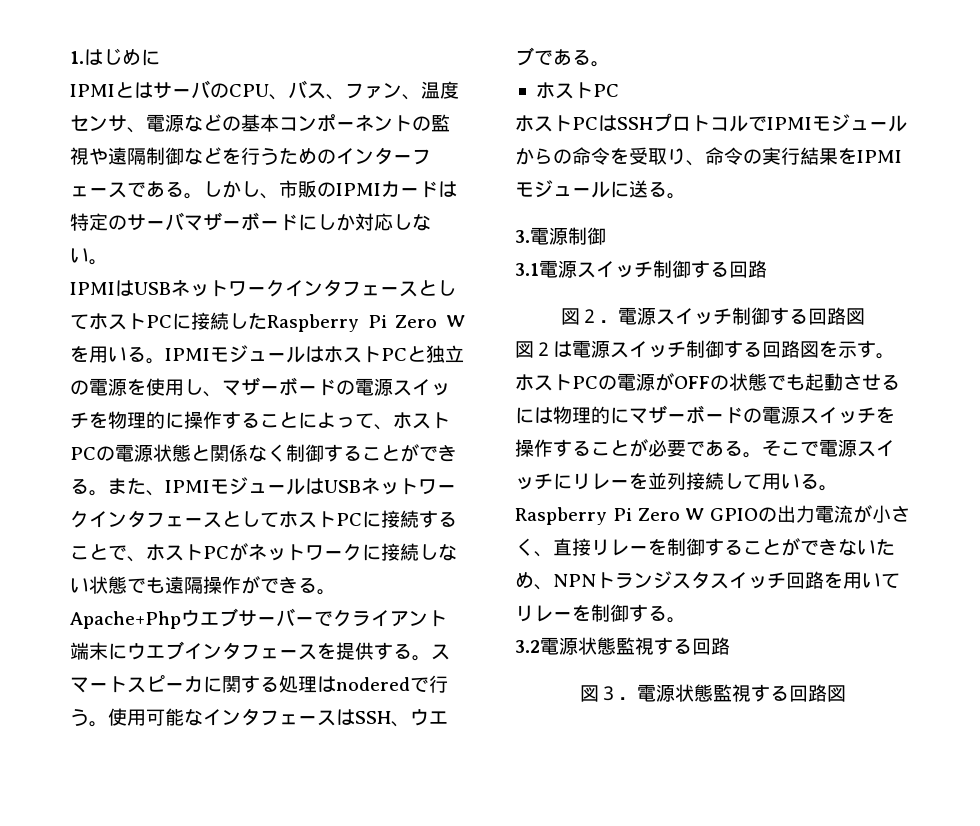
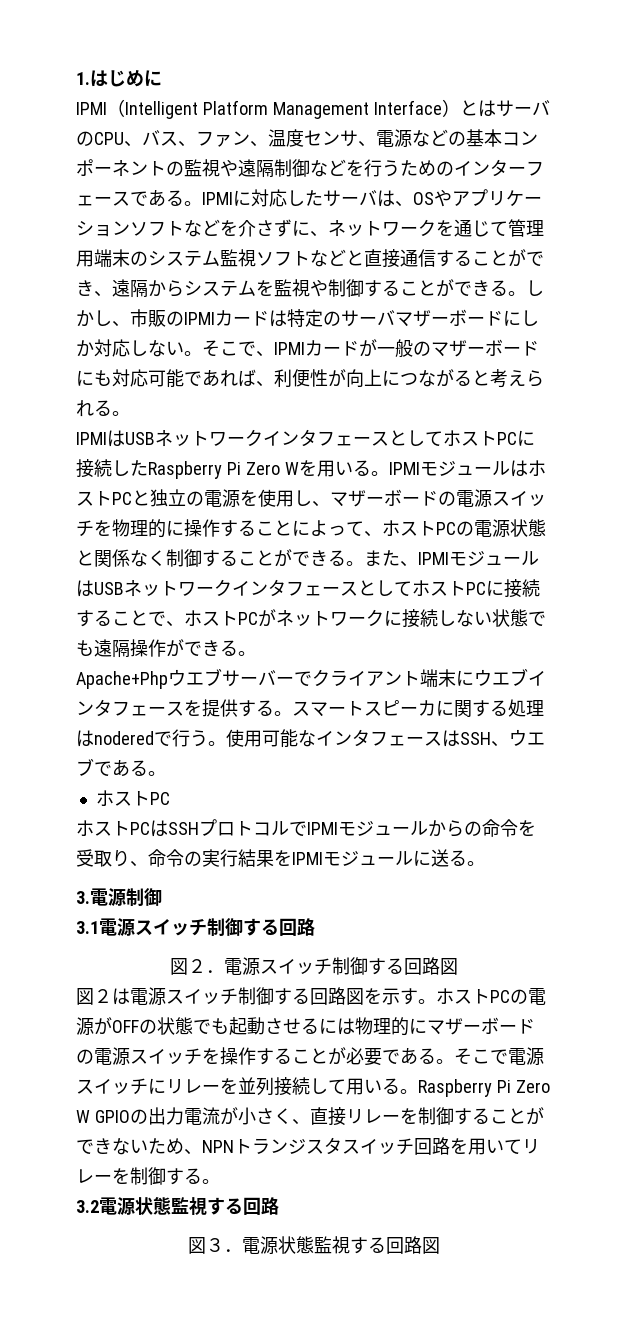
(115, 90) none -> [107,99,460,119] （Intelligent Platform Management Interface）
(203, 196) none -> [202,189,542,207] [76,219,544,237] [76,249,544,268] [76,279,526,298] IPMIに対応したサーバは、OSやアプリケーションソフトなどを介さずに、ネットワークを通じて管理用端末のシステム監視ソフトなどと直接通信することができ、遠隔からシステムを監視や制御することができる。
(108, 262) none -> [202,339,539,357] [76,369,544,388] [76,400,130,417] そこで、IPMIカードが一般のマザーボードにも対応可能であれば、利便性が向上につながると考えられる。

